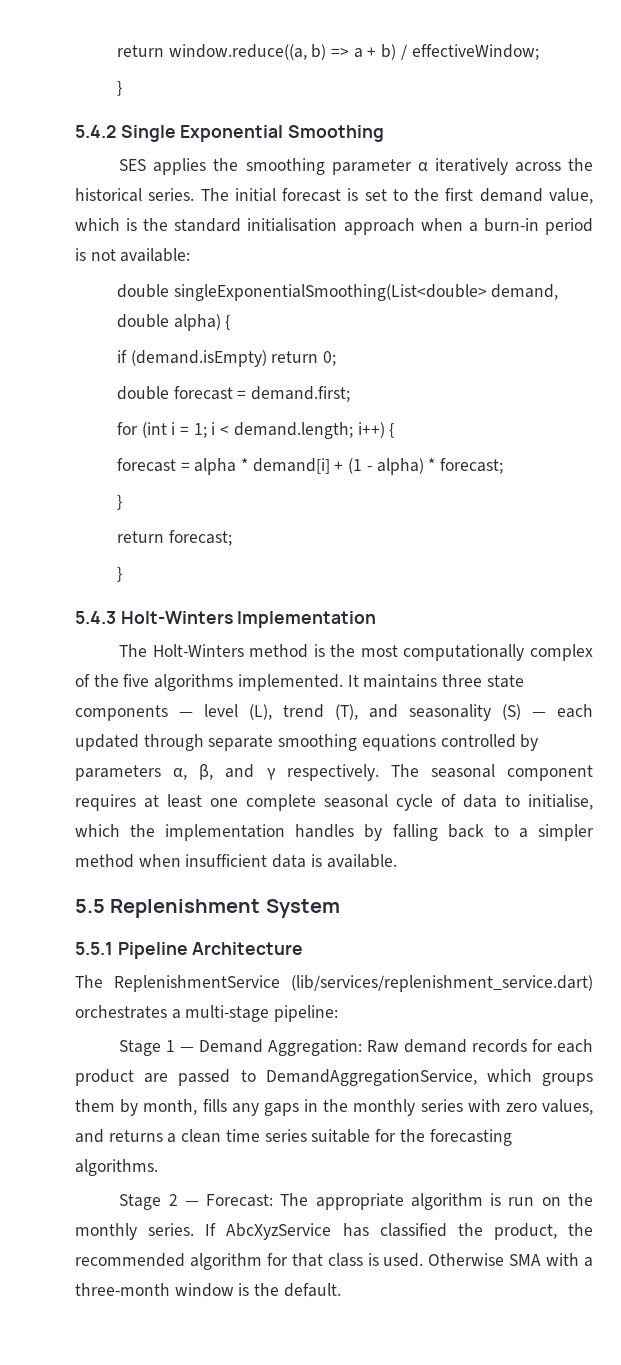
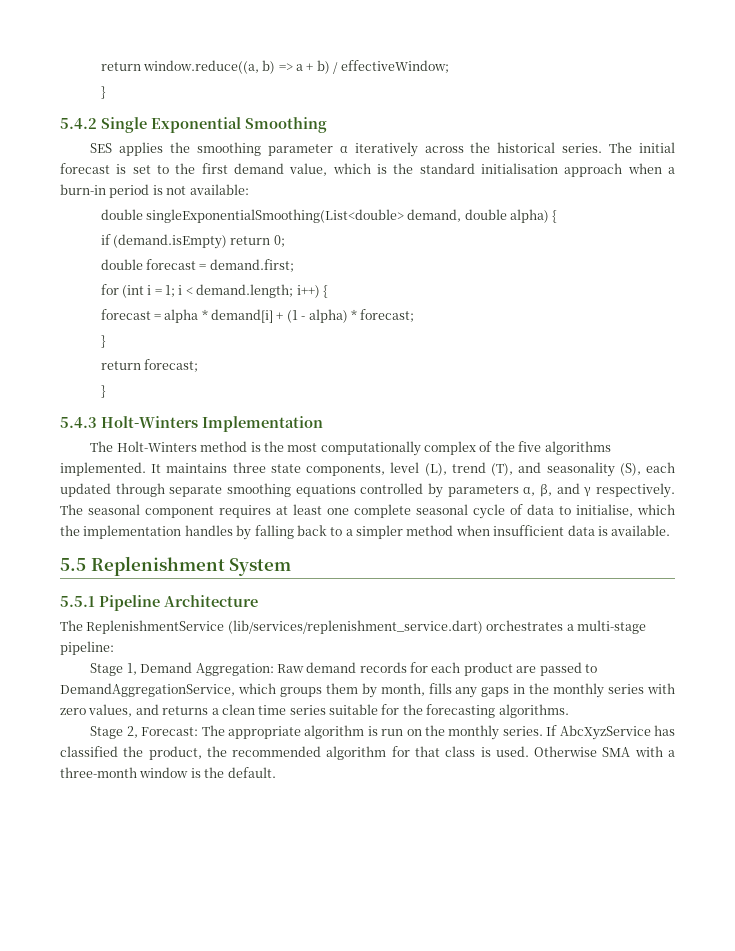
[75,705,193,721] components — -> [306,464,386,476] components,
[502,704,546,720] (S) — -> [619,463,641,476] (S),
[166,1040,195,1052] 1 — -> [126,663,137,675] 1,
[168,1194,199,1206] 2 — -> [126,726,138,738] 2,

